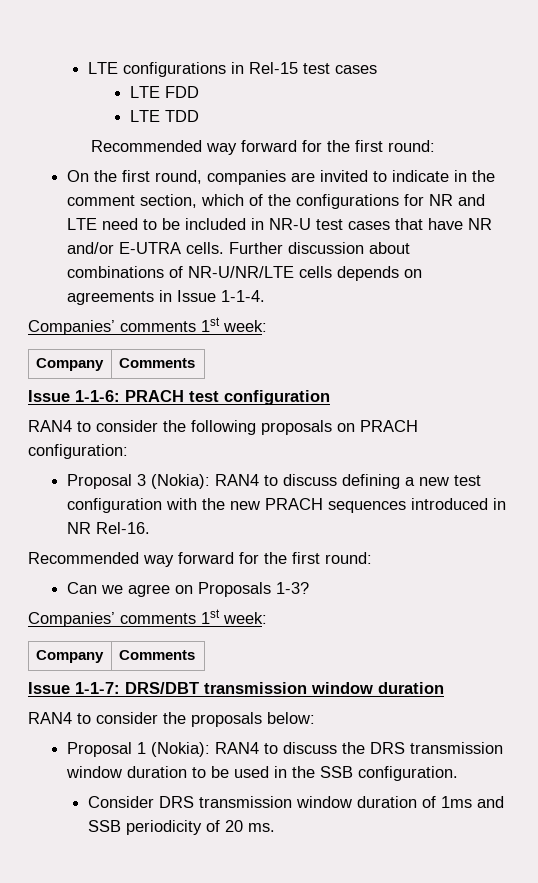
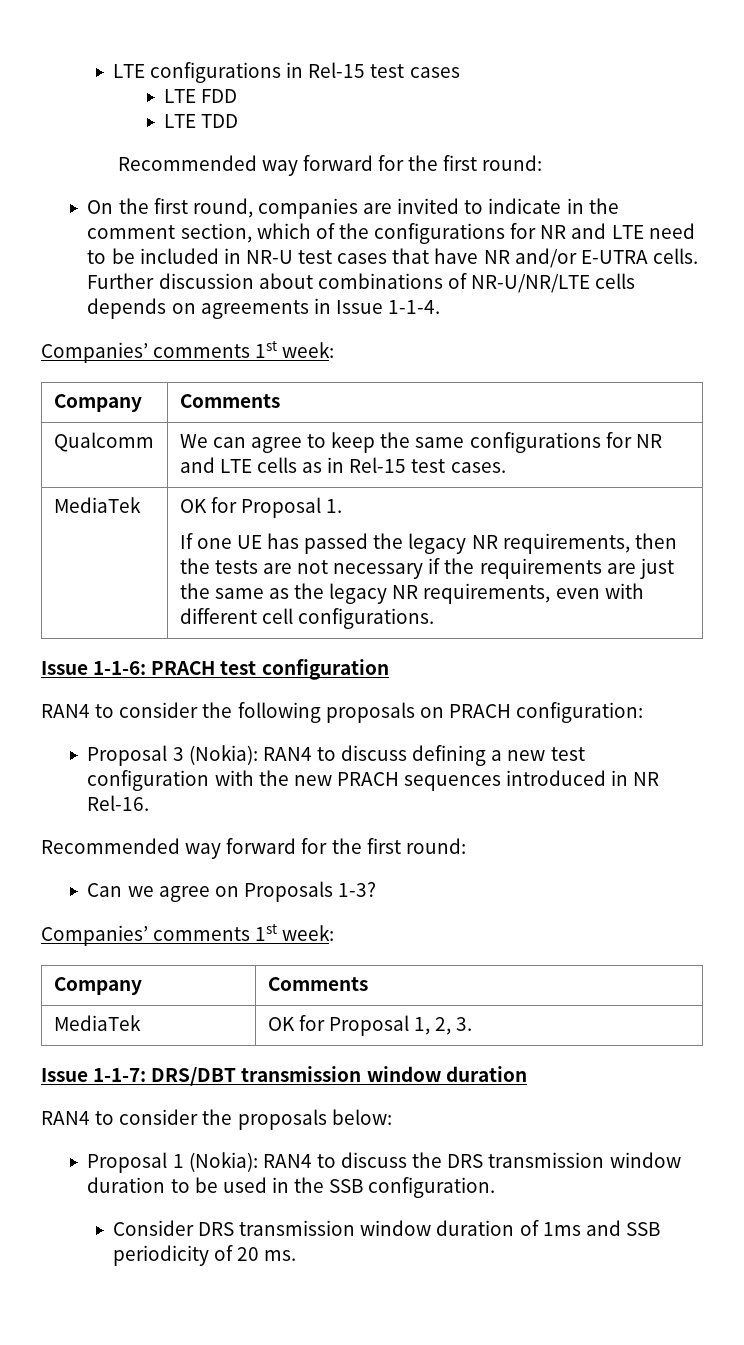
(195, 363) none -> [53,432,154,452] [179,432,662,453] [179,457,506,473] [53,497,141,513] [179,497,343,518] [179,533,677,554] [179,558,674,579] [179,583,644,604] [179,608,434,629] // Qualcomm | We can agree to keep the same configurations for NR and LTE cells as in Rel-15 test cases. // MediaTek | OK for Proposal 1. // If one UE has passed the legacy NR requirements, then the tests are not necessary if the requirements are just the same as the legacy NR requirements, even with different cell configurations.
(195, 655) none -> [53,1015,141,1031] [267,1015,473,1036] // MediaTek | OK for Proposal 1, 2, 3.

